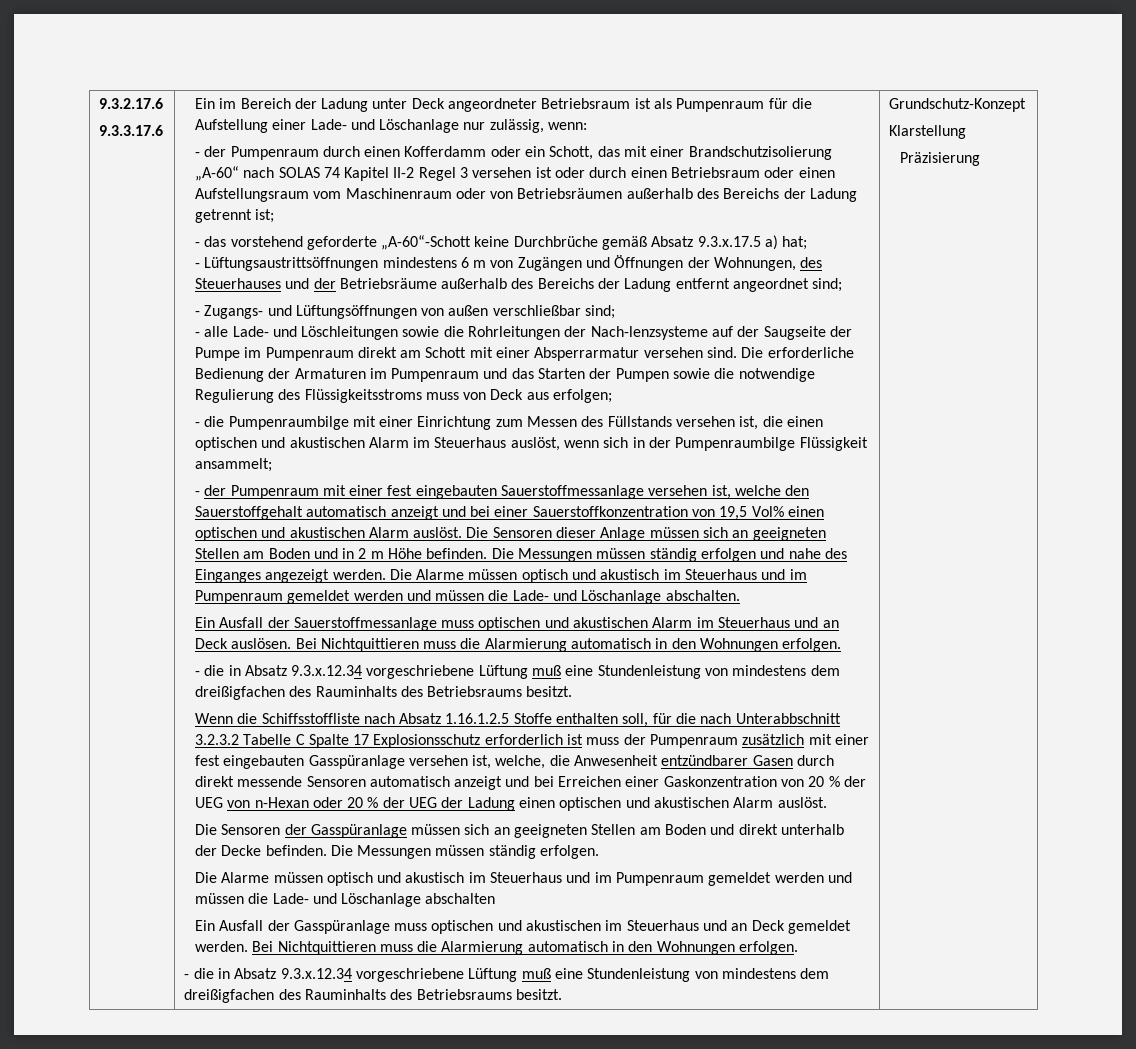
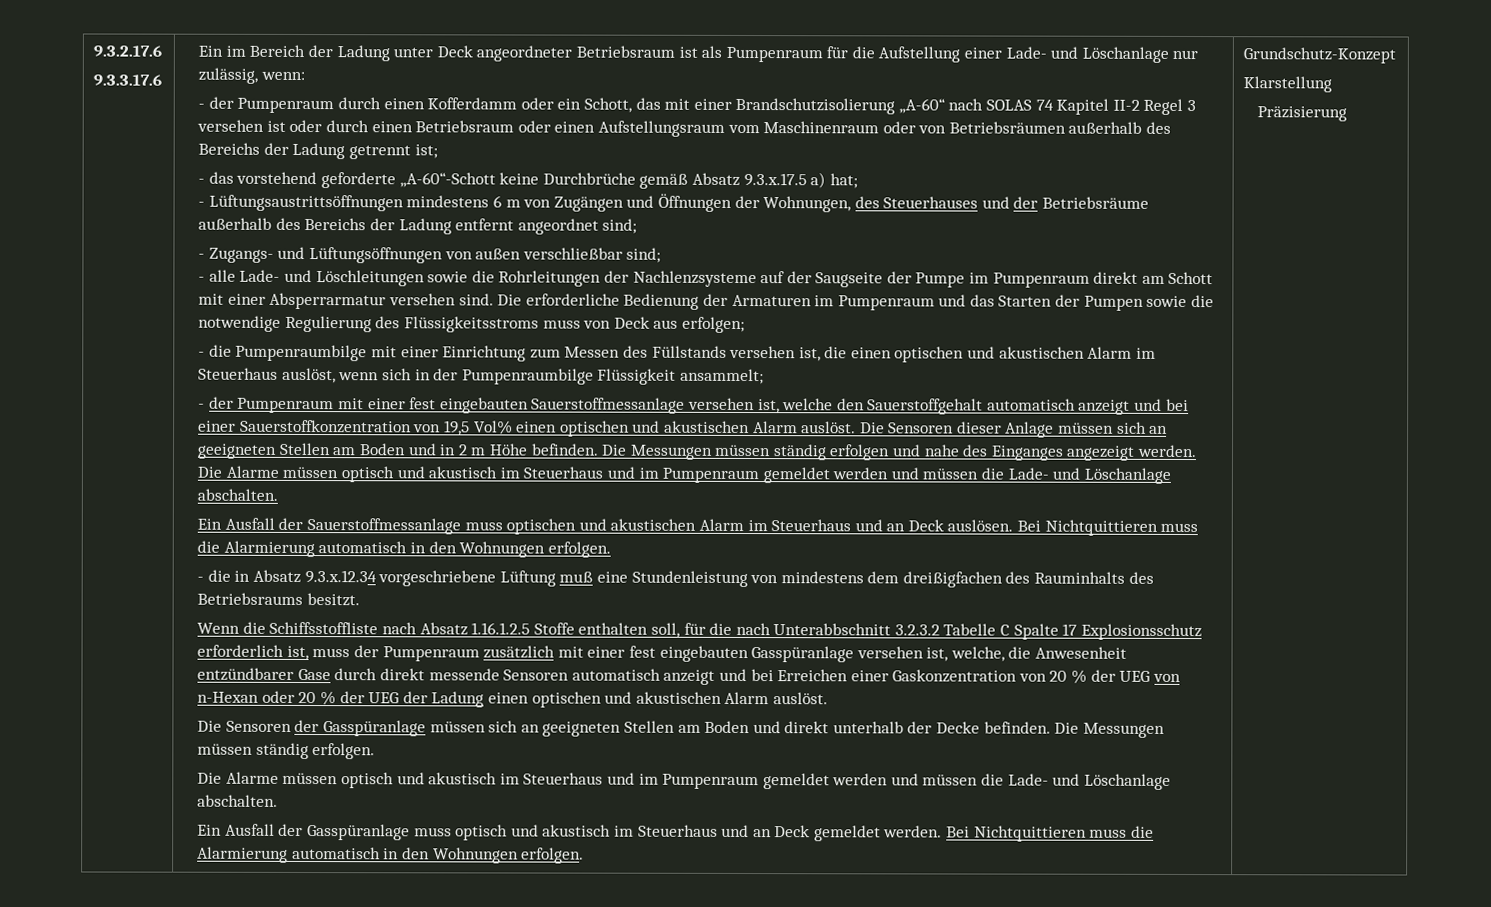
[590,326,708,340] Nach-lenzsysteme -> [632,270,757,288] Nachlenzsysteme
[567,734,584,745] ist -> [286,645,309,661] ist,
[752,755,793,766] Gasen -> [297,668,331,681] Gase
[425,893,496,904] abschalten -> [197,794,279,807] abschalten.
[431,920,602,934] optischen und akustischen -> [455,824,612,841] optisch und akustisch
[184,968,830,982] [184,989,562,1003] // - die in Absatz 9.3.x.12.34 vorgeschriebene Lüftung muß eine Stundenleistung von mindestens dem dreißigfachen des Rauminhalts des Betriebsraums besitzt. -> (585, 855) none

